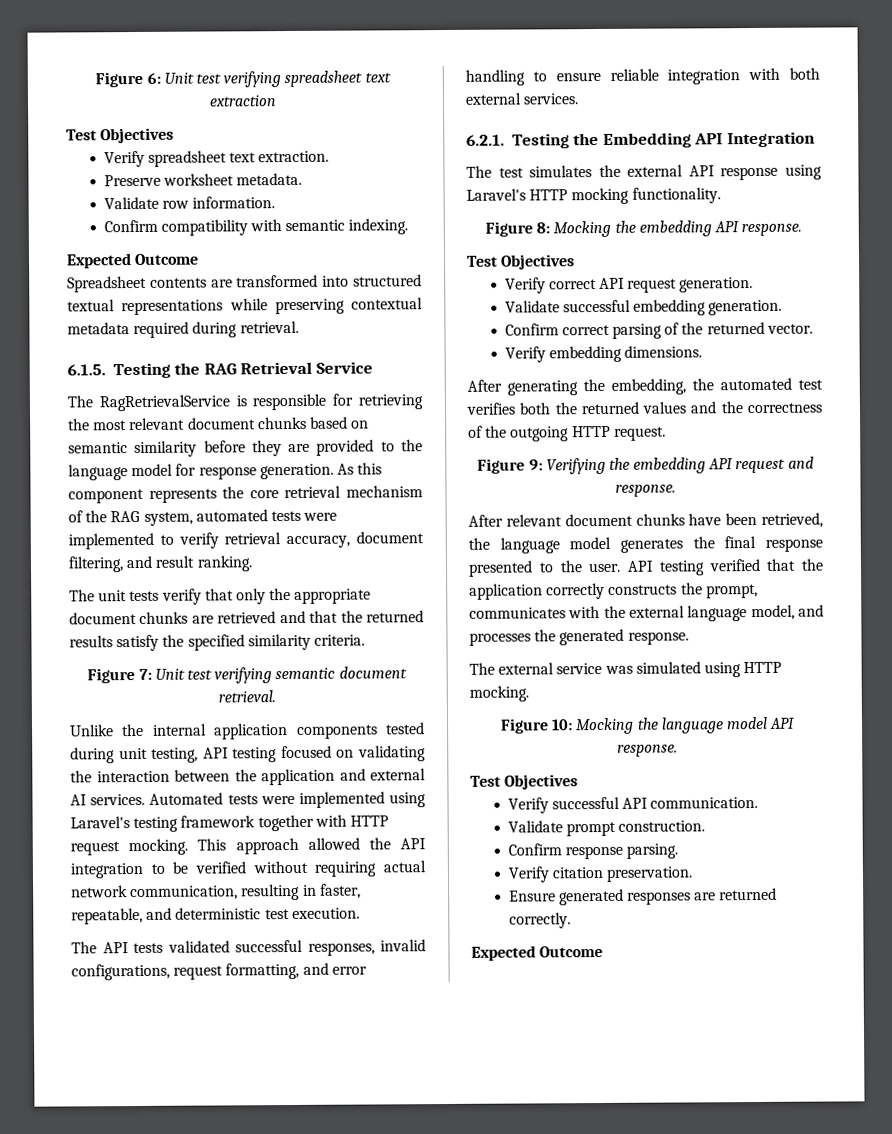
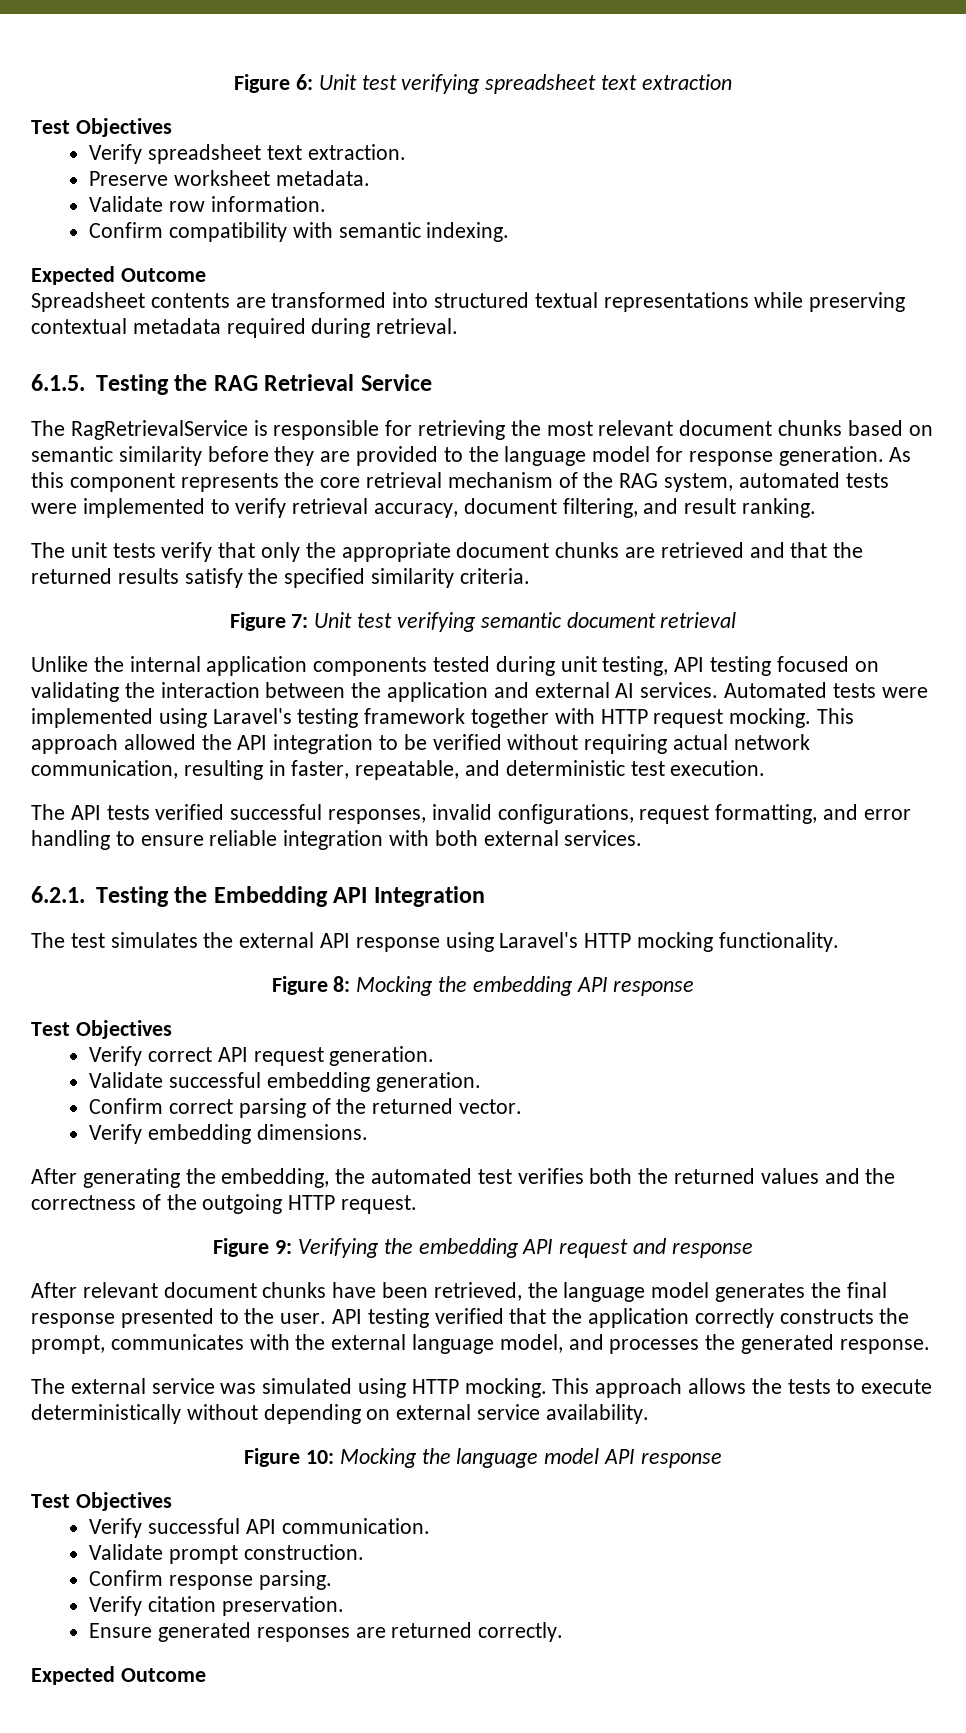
[217,690,276,703] retrieval. -> [660,612,737,628] retrieval
[167,940,230,953] validated -> [155,804,225,820] verified
[741,223,803,237] response. -> [613,981,695,996] response
[615,484,676,497] response. -> [671,1243,753,1258] response
(529, 693) none -> [552,1378,933,1398] [31,1404,649,1424] This approach allows the tests to execute deterministically without depending on external service availability.
[617,744,678,757] response. -> [640,1453,722,1468] response

